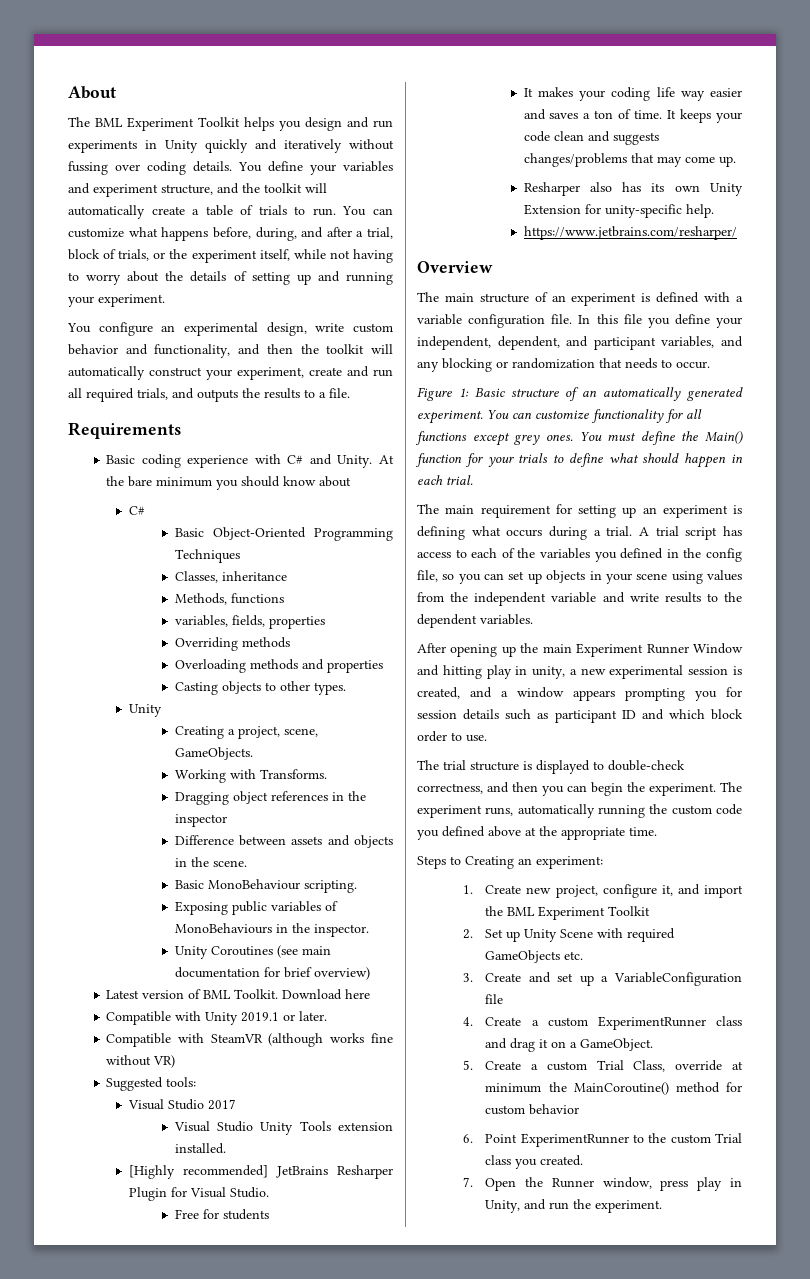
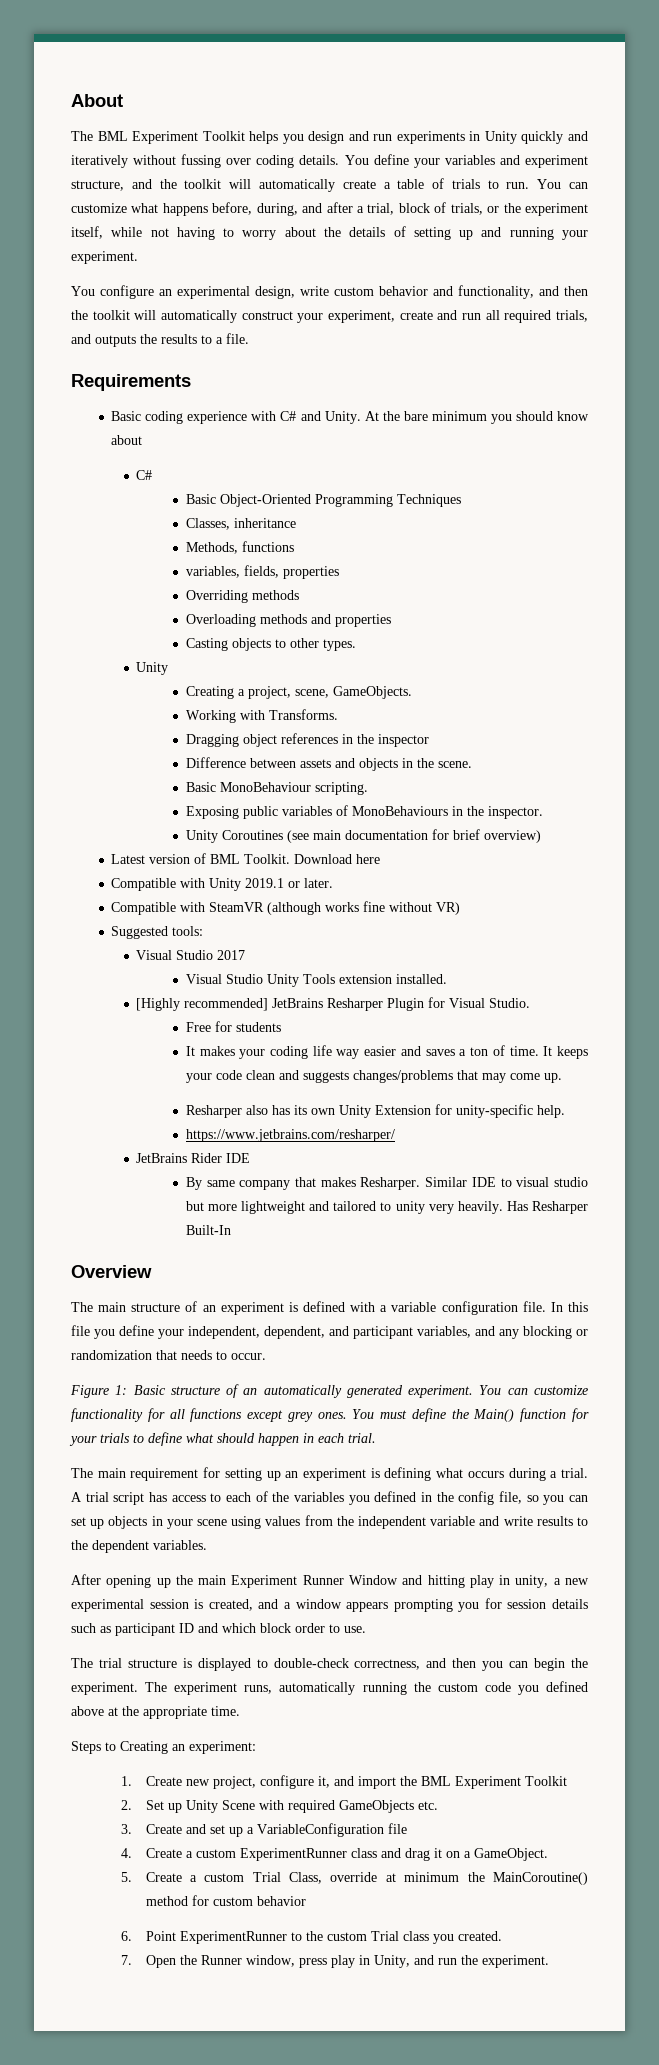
(737, 233) none -> [136,1153,251,1163] [185,1177,588,1190] [185,1201,588,1214] [185,1225,231,1235] // JetBrains Rider IDE // By same company that makes Resharper. Similar IDE to visual studio but more lightweight and tailored to unity very heavily. Has Resharper Built-In

